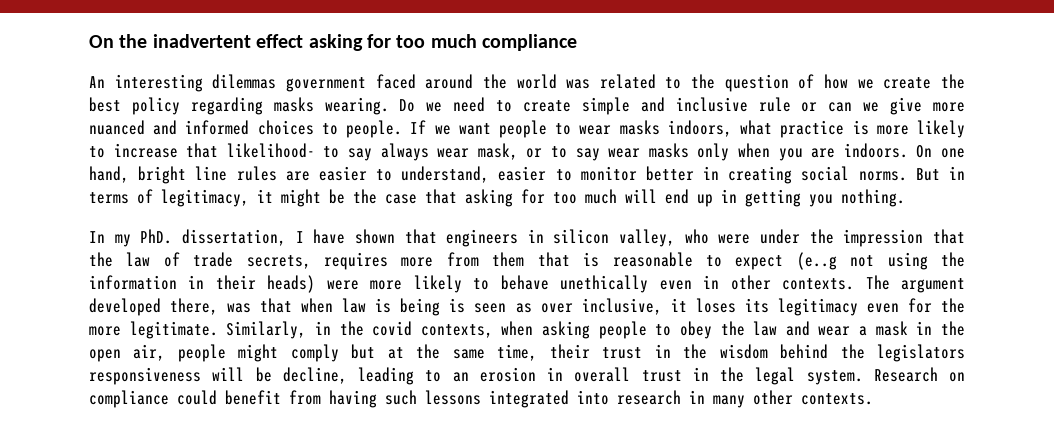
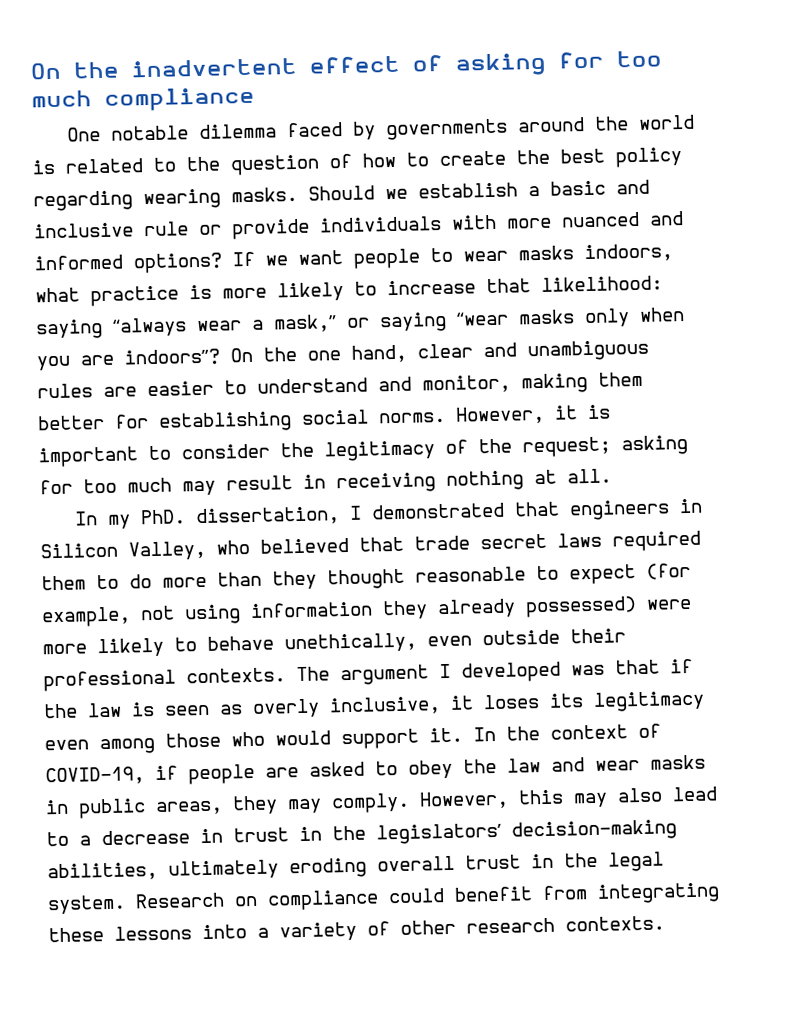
(304, 41) none -> [412,54,443,72] of
[89,74,416,92] An interesting dilemmas government faced -> [67,118,509,142] One notable dilemma faced by governments
[566,79,591,89] was -> [32,159,55,175] is
[857,79,874,89] we -> [406,152,429,167] to
[273,97,630,115] masks wearing. Do we need to create simple -> [143,180,606,210] wearing masks. Should we establish a basic
[828,97,923,115] can we give -> [231,214,497,240] provide individuals with
[257,120,403,138] choices to people. -> [133,252,223,274] options?
[226,143,641,161] likelihood- to say always wear mask, or to say wear -> [541,275,663,292] [36,311,509,340] likelihood: saying “always wear a mask,” or saying “wear
[843,143,966,158] [89,166,965,184] [89,189,905,207] indoors. On one hand, bright line rules are easier to understand, easier to monitor better in creating social norms. But in terms of legitimacy, it might be the case that asking for too much will end up in getting you nothing. -> [124,339,649,367] [37,371,643,399] [37,404,611,433] [38,434,688,468] [39,468,612,496] indoors”? On the one hand, clear and unambiguous rules are easier to understand and monitor, making them better for establishing social norms. However, it is important to consider the legitimacy of the request; asking for too much may result in receiving nothing at all.
[313,229,395,244] have shown -> [371,502,506,520] demonstrated
[553,229,965,247] [89,252,965,270] [89,275,316,293] silicon valley, who were under the impression that the law of trade secrets, requires more from them that is reasonable to expect (e..g not using the information in their heads) -> [40,530,701,561] [41,562,691,591] [41,596,637,628] Silicon Valley, who believed that trade secret laws required them to do more than they thought reasonable to expect (for example, not using information they already possessed)
[560,275,965,293] [89,298,441,316] unethically even in other contexts. The argument developed there, was that when law is being -> [284,628,626,654] [43,658,693,692] [43,702,122,719] unethically, even outside their professional contexts. The argument I developed was that if the law
[540,303,573,313] over -> [252,698,320,718] overly
[907,298,966,313] [89,321,647,339] for the more legitimate. Similarly, in the covid contexts, when asking people -> [99,723,661,755] [45,761,365,786] among those who would support it. In the context of COVID-19, if people are asked
[859,321,966,336] [89,344,966,362] [89,367,563,385] a mask in the open air, people might comply but at the same time, their trust in the wisdom behind the legislators responsiveness will be decline, leading to an erosion in -> [650,754,706,770] [45,786,718,819] [46,819,677,847] [47,857,367,882] masks in public areas, they may comply. However, this may also lead to a decrease in trust in the legislators’ decision-making abilities, ultimately eroding
[329,390,793,408] having such lessons integrated into research in many other -> [597,882,720,904] [48,917,555,943] integrating these lessons into a variety of other research

